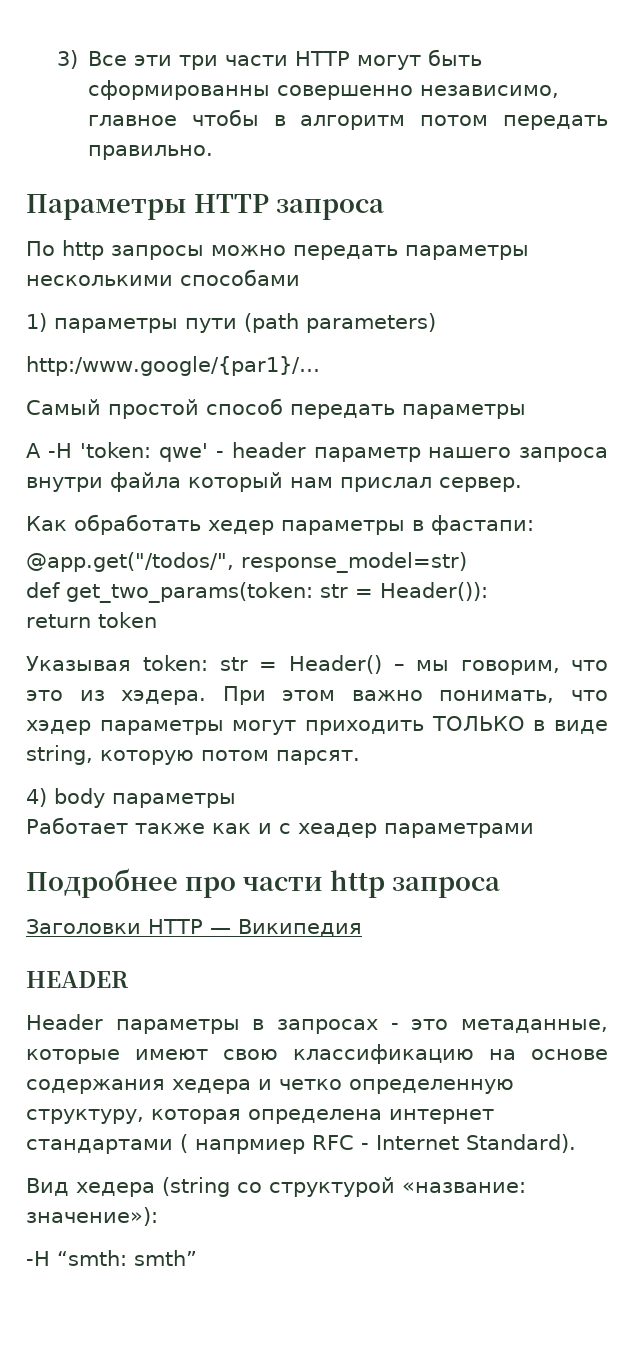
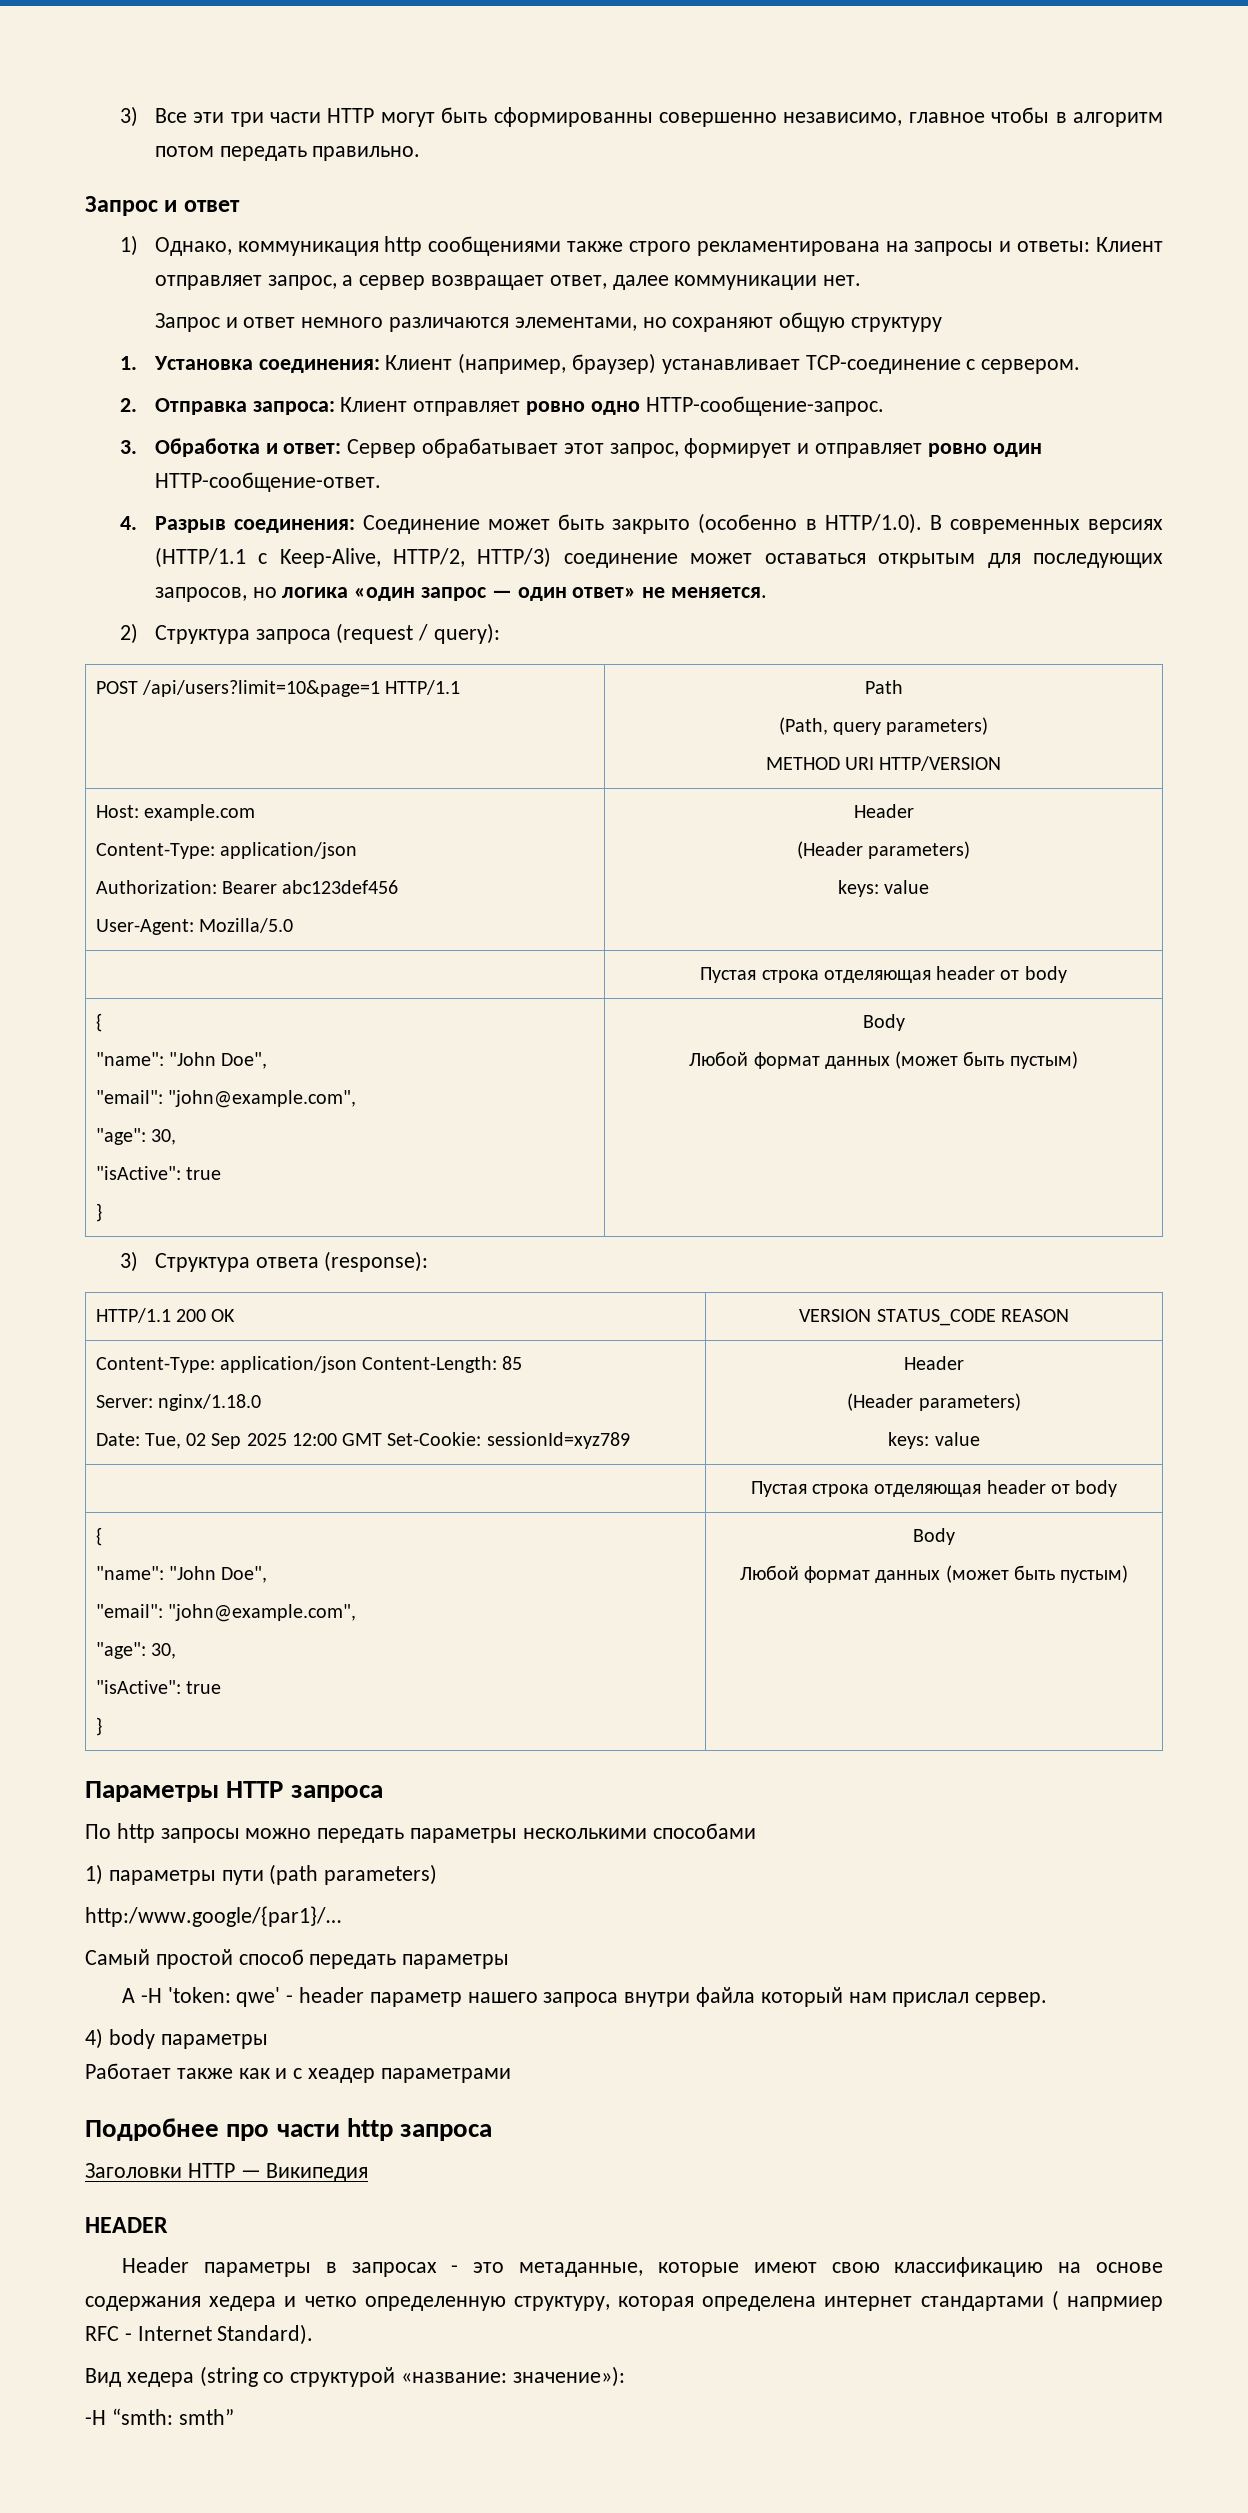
(214, 152) none -> [85,196,240,216] [119,235,1164,256] [154,275,862,290] [154,312,942,332] [119,353,1081,374] [119,396,884,416] [119,438,1042,458] [154,472,381,492] [119,513,1163,534] [154,547,1163,568] [154,587,767,602] [119,623,500,644] [95,680,461,697] [864,680,903,694] [778,717,989,735] [765,756,1002,771] [95,804,255,821] [95,842,357,859] [95,880,399,894] [95,918,293,935] [853,804,914,818] [796,841,971,859] [837,880,930,897] [700,966,1067,983] [95,1013,102,1032] [95,1052,268,1069] [95,1090,356,1108] [95,1128,176,1145] [95,1166,221,1180] [95,1203,102,1222] [862,1014,905,1031] [689,1051,1078,1069] [119,1251,429,1272] [95,1308,236,1323] [799,1309,1069,1326] [95,1356,523,1373] [95,1394,261,1411] [95,1432,630,1449] [904,1356,964,1370] [847,1393,1021,1411] [888,1432,980,1449] [750,1480,1118,1497] [95,1527,102,1546] [95,1566,268,1583] [95,1604,356,1622] [95,1642,176,1659] [95,1680,221,1694] [95,1717,102,1736] [913,1528,955,1545] [739,1565,1129,1583] // Запрос и ответ // 1) Однако, коммуникация http сообщениями также строго рекламентирована на запросы и ответы: Клиент отправляет запрос, а сервер возвращает ответ, далее коммуникации нет. // Запрос и ответ немного различаются элементами, но сохраняют общую структуру // 1. Установка соединения: Клиент (например, браузер) устанавливает TCP-соединение с сервером. // 2. Отправка запроса: Клиент отправляет ровно одно HTTP-сообщение-запрос. // 3. Обработка и ответ: Сервер обрабатывает этот запрос, формирует и отправляет ровно один HTTP-сообщение-ответ. // 4. Разрыв соединения: Соединение может быть закрыто (особенно в HTTP/1.0). В современных версиях (HTTP/1.1 с Keep-Alive, HTTP/2, HTTP/3) соединение может оставаться открытым для последующих запросов, но логика «один запрос — один ответ» не меняется. // 2) Структура запроса (request / query): // POST /api/users?limit=10&page=1 HTTP/1.1 | Path // (Path, query parameters) // METHOD URI HTTP/VERSION // Host: example.com // Content-Type: application/json // Authorization: Bearer abc123def456 // User-Agent: Mozilla/5.0 | Header // (Header parameters) // keys: value // | Пустая строка отделяющая header от body // { // "name": "John Doe", // "email": "john@example.com", // "age": 30, // "isActive": true // } | Body // Любой формат данных (может быть пустым) // 3) Структура ответа (response): // HTTP/1.1 200 OK | VERSION STATUS_CODE REASON // Content-Type: application/json Content-Length: 85 // Server: nginx/1.18.0 // Date: Tue, 02 Sep 2025 12:00 GMT Set-Cookie: sessionId=xyz789 | Header // (Header parameters) // keys: value // | Пустая строка отделяющая header от body // { // "name": "John Doe", // "email": "john@example.com", // "age": 30, // "isActive": true // } | Body // Любой формат данных (может быть пустым)
[26,514,534,535] [26,552,467,573] [26,582,488,603] [26,612,157,628] [26,655,608,675] [26,686,608,705] [26,716,609,735] [26,745,360,765] // Как обработать хедер параметры в фастапи: // @app.get("/todos/", response_model=str) // def get_two_params(token: str = Header()): // return token // Указывая token: str = Header() – мы говорим, что это из хэдера. При этом важно понимать, что хэдер параметры могут приходить ТОЛЬКО в виде string, которую потом парсят. -> (1048, 1999) none

